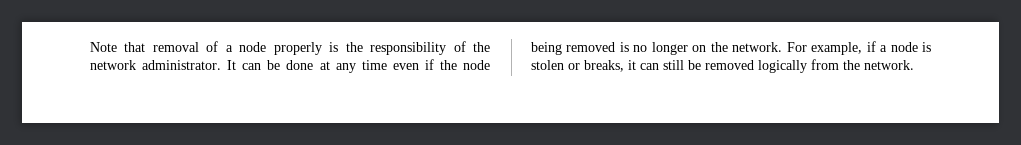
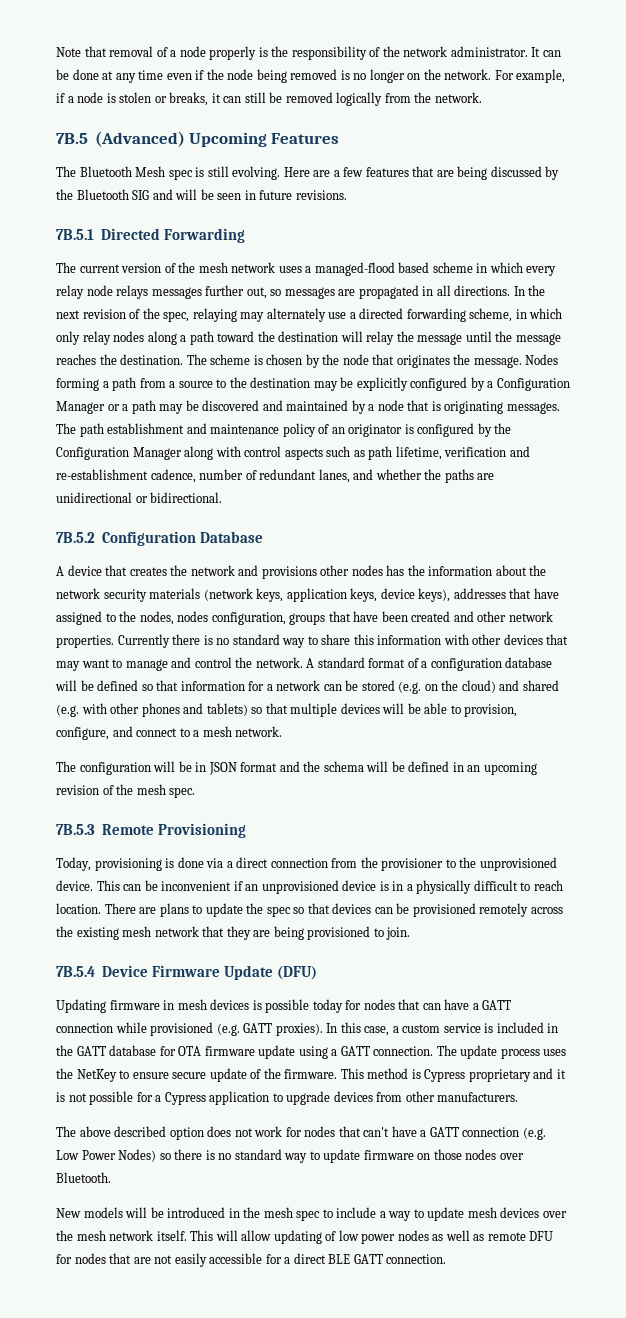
(914, 65) none -> [56,131,340,147] [56,166,560,180] [56,189,347,200] [56,228,245,243] [56,262,557,276] [56,285,546,299] [56,308,563,322] [56,331,561,345] [56,354,559,368] [56,377,570,391] [56,400,560,414] [56,423,512,437] [56,446,530,460] [56,469,495,483] [56,492,223,503] [56,531,263,546] [56,565,547,579] [56,588,559,602] [56,611,553,625] [56,634,569,648] [56,657,553,671] [55,680,559,694] [56,703,518,717] [56,726,283,740] [56,761,537,775] [56,784,196,798] [56,823,246,838] [56,857,557,871] [56,880,563,894] [56,903,563,917] [56,926,411,940] [56,965,317,980] [56,999,512,1013] [56,1022,559,1036] [56,1045,567,1059] [56,1068,566,1082] [56,1091,519,1105] [56,1126,546,1140] [56,1149,524,1163] [56,1172,111,1183] [56,1207,567,1221] [56,1230,554,1244] [56,1253,447,1267] // 7B.5 (Advanced) Upcoming Features // The Bluetooth Mesh spec is still evolving. Here are a few features that are being discussed by the Bluetooth SIG and will be seen in future revisions. // 7B.5.1 Directed Forwarding // The current version of the mesh network uses a managed-flood based scheme in which every relay node relays messages further out, so messages are propagated in all directions. In the next revision of the spec, relaying may alternately use a directed forwarding scheme, in which only relay nodes along a path toward the destination will relay the message until the message reaches the destination. The scheme is chosen by the node that originates the message. Nodes forming a path from a source to the destination may be explicitly configured by a Configuration Manager or a path may be discovered and maintained by a node that is originating messages. The path establishment and maintenance policy of an originator is configured by the Configuration Manager along with control aspects such as path lifetime, verification and re-establishment cadence, number of redundant lanes, and whether the paths are unidirectional or bidirectional. // 7B.5.2 Configuration Database // A device that creates the network and provisions other nodes has the information about the network security materials (network keys, application keys, device keys), addresses that have assigned to the nodes, nodes configuration, groups that have been created and other network properties. Currently there is no standard way to share this information with other devices that may want to manage and control the network. A standard format of a configuration database will be defined so that information for a network can be stored (e.g. on the cloud) and shared (e.g. with other phones and tablets) so that multiple devices will be able to provision, configure, and connect to a mesh network. // The configuration will be in JSON format and the schema will be defined in an upcoming revision of the mesh spec. // 7B.5.3 Remote Provisioning // Today, provisioning is done via a direct connection from the provisioner to the unprovisioned device. This can be inconvenient if an unprovisioned device is in a physically difficult to reach location. There are plans to update the spec so that devices can be provisioned remotely across the existing mesh network that they are being provisioned to join. // 7B.5.4 Device Firmware Update (DFU) // Updating firmware in mesh devices is possible today for nodes that can have a GATT connection while provisioned (e.g. GATT proxies). In this case, a custom service is included in the GATT database for OTA firmware update using a GATT connection. The update process uses the NetKey to ensure secure update of the firmware. This method is Cypress proprietary and it is not possible for a Cypress application to upgrade devices from other manufacturers. // The above described option does not work for nodes that can't have a GATT connection (e.g. Low Power Nodes) so there is no standard way to update firmware on those nodes over Bluetooth. // New models will be introduced in the mesh spec to include a way to update mesh devices over the mesh network itself. This will allow updating of low power nodes as well as remote DFU for nodes that are not easily accessible for a direct BLE GATT connection.

